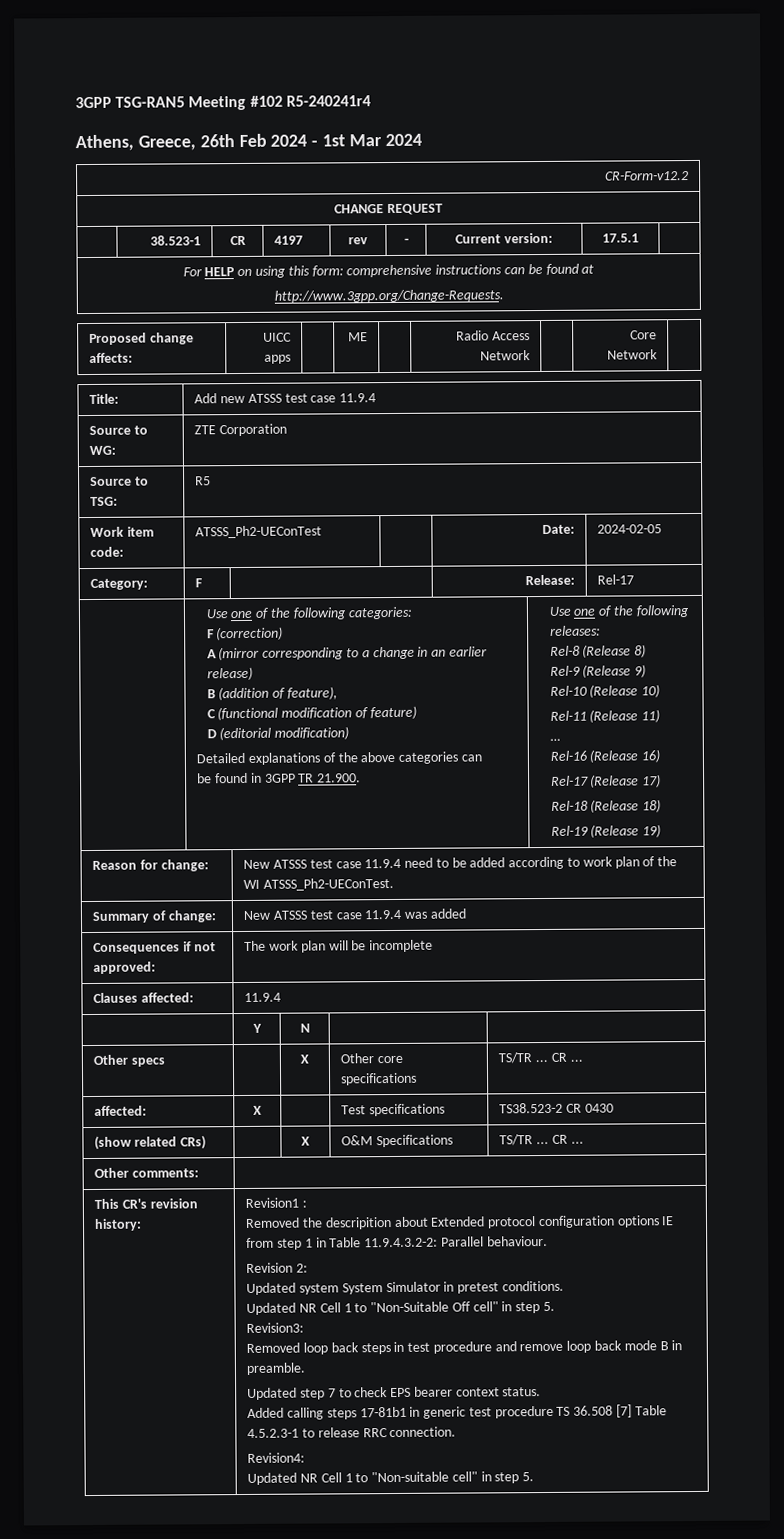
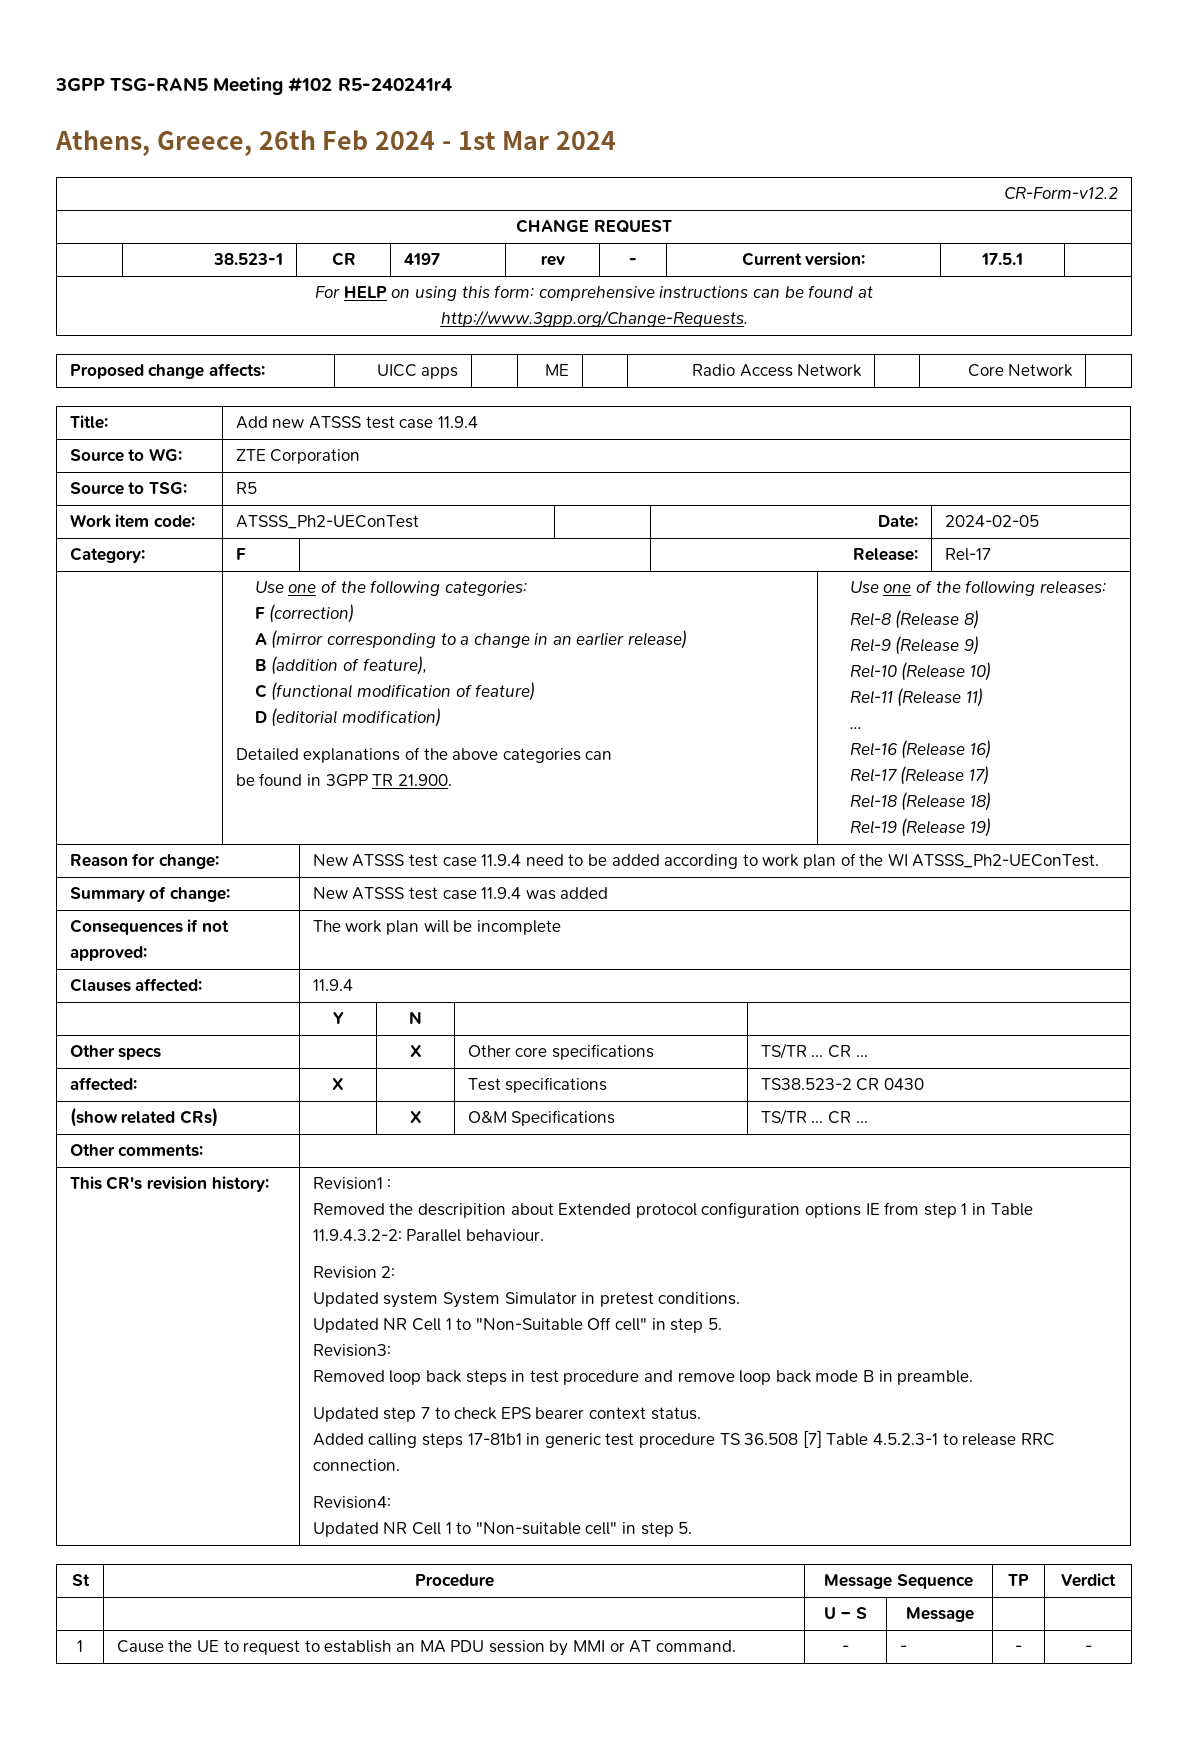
(535, 1477) none -> [71,1574,90,1586] [414,1574,494,1587] [824,1574,973,1589] [1008,1574,1029,1586] [1061,1573,1116,1587] [824,1607,867,1619] [905,1607,974,1622] [77,1640,83,1652] [116,1640,736,1656] [842,1645,849,1652] [899,1645,907,1652] [1015,1645,1022,1652] [1084,1645,1092,1652] // St | Procedure | Message Sequence | TP | Verdict // | | U – S | Message | | // 1 | Cause the UE to request to establish an MA PDU session by MMI or AT command. | - | - | - | -

